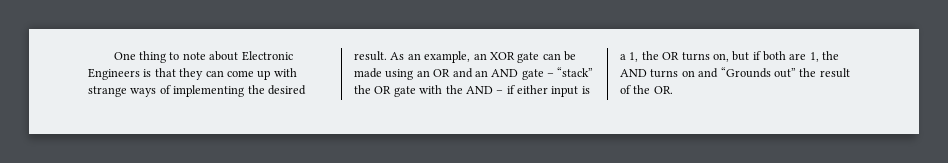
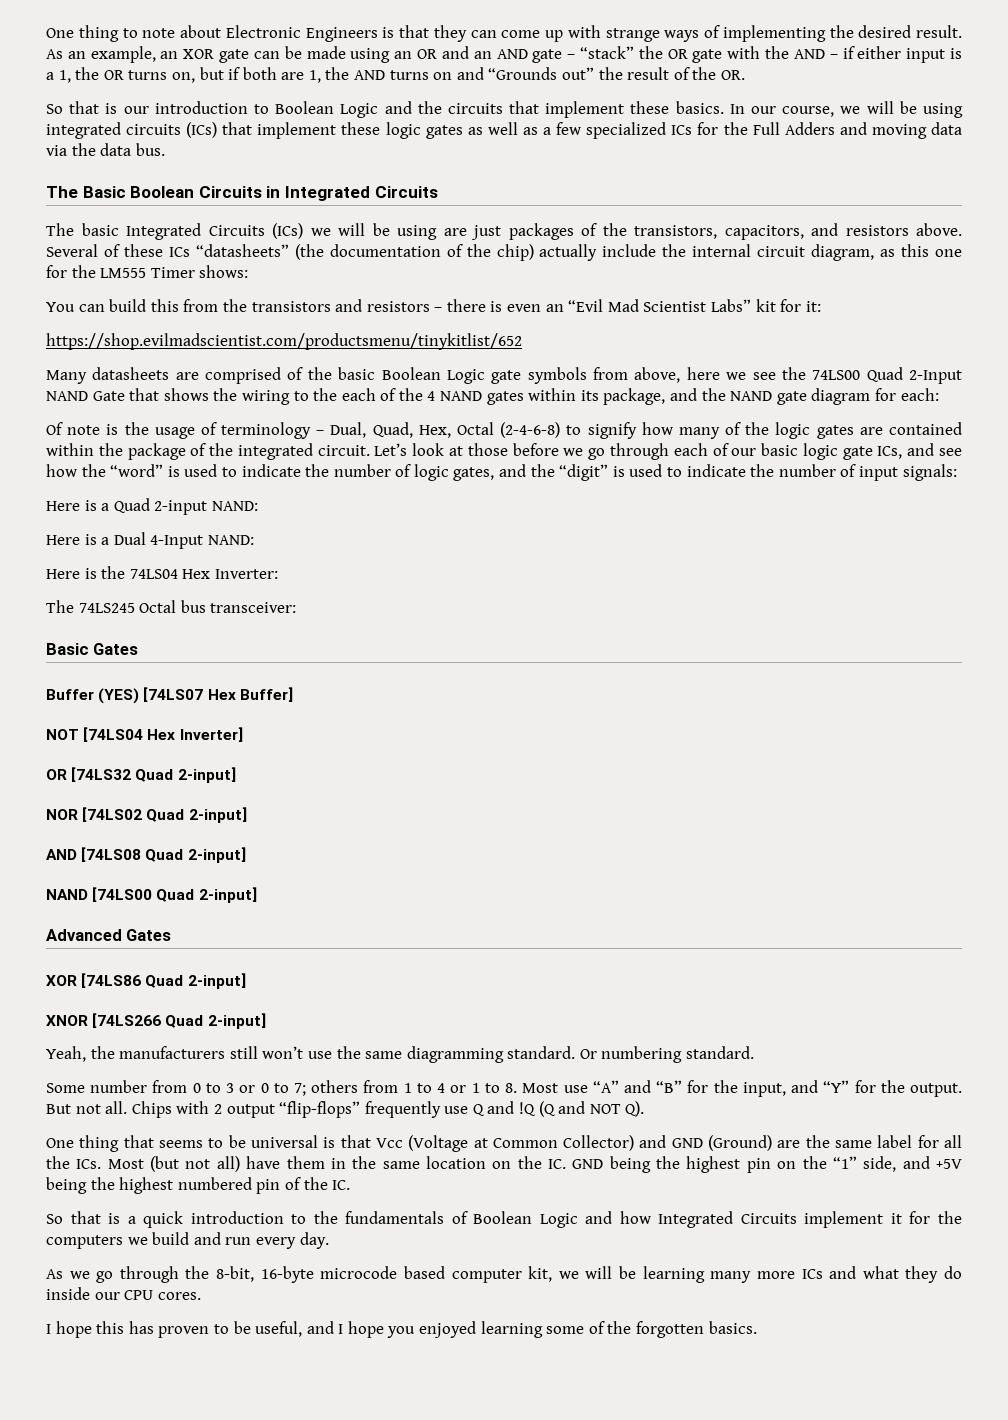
(673, 90) none -> [46,101,963,118] [46,122,962,139] [46,143,165,156] [46,186,438,201] [46,223,962,240] [46,244,963,261] [46,265,249,278] [46,299,821,312] [46,333,522,350] [46,367,962,384] [46,388,939,405] [46,422,962,439] [46,443,962,460] [46,464,957,481] [46,498,258,515] [46,532,254,549] [46,566,278,579] [46,600,297,613] [46,643,139,655] [46,687,293,704] [46,727,243,742] [46,767,236,783] [46,807,247,823] [46,847,246,863] [46,887,257,903] [46,929,172,941] [46,973,246,989] [46,1013,266,1029] [46,1046,755,1063] [46,1080,963,1097] [46,1101,645,1118] [46,1135,963,1152] [46,1156,963,1173] [46,1177,351,1194] [46,1211,962,1228] [46,1232,329,1249] [46,1266,962,1283] [46,1287,201,1300] [46,1321,757,1338] // So that is our introduction to Boolean Logic and the circuits that implement these basics. In our course, we will be using integrated circuits (ICs) that implement these logic gates as well as a few specialized ICs for the Full Adders and moving data via the data bus. // The Basic Boolean Circuits in Integrated Circuits // The basic Integrated Circuits (ICs) we will be using are just packages of the transistors, capacitors, and resistors above. Several of these ICs “datasheets” (the documentation of the chip) actually include the internal circuit diagram, as this one for the LM555 Timer shows: // You can build this from the transistors and resistors – there is even an “Evil Mad Scientist Labs” kit for it: // https://shop.evilmadscientist.com/productsmenu/tinykitlist/652 // Many datasheets are comprised of the basic Boolean Logic gate symbols from above, here we see the 74LS00 Quad 2-Input NAND Gate that shows the wiring to the each of the 4 NAND gates within its package, and the NAND gate diagram for each: // Of note is the usage of terminology – Dual, Quad, Hex, Octal (2-4-6-8) to signify how many of the logic gates are contained within the package of the integrated circuit. Let’s look at those before we go through each of our basic logic gate ICs, and see how the “word” is used to indicate the number of logic gates, and the “digit” is used to indicate the number of input signals: // Here is a Quad 2-input NAND: // Here is a Dual 4-Input NAND: // Here is the 74LS04 Hex Inverter: // The 74LS245 Octal bus transceiver: // Basic Gates // Buffer (YES) [74LS07 Hex Buffer] // NOT [74LS04 Hex Inverter] // OR [74LS32 Quad 2-input] // NOR [74LS02 Quad 2-input] // AND [74LS08 Quad 2-input] // NAND [74LS00 Quad 2-input] // Advanced Gates // XOR [74LS86 Quad 2-input] // XNOR [74LS266 Quad 2-input] // Yeah, the manufacturers still won’t use the same diagramming standard. Or numbering standard. // Some number from 0 to 3 or 0 to 7; others from 1 to 4 or 1 to 8. Most use “A” and “B” for the input, and “Y” for the output. But not all. Chips with 2 output “flip-flops” frequently use Q and !Q (Q and NOT Q). // One thing that seems to be universal is that Vcc (Voltage at Common Collector) and GND (Ground) are the same label for all the ICs. Most (but not all) have them in the same location on the IC. GND being the highest pin on the “1” side, and +5V being the highest numbered pin of the IC. // So that is a quick introduction to the fundamentals of Boolean Logic and how Integrated Circuits implement it for the computers we build and run every day. // As we go through the 8-bit, 16-byte microcode based computer kit, we will be learning many more ICs and what they do inside our CPU cores. // I hope this has proven to be useful, and I hope you enjoyed learning some of the forgotten basics.

